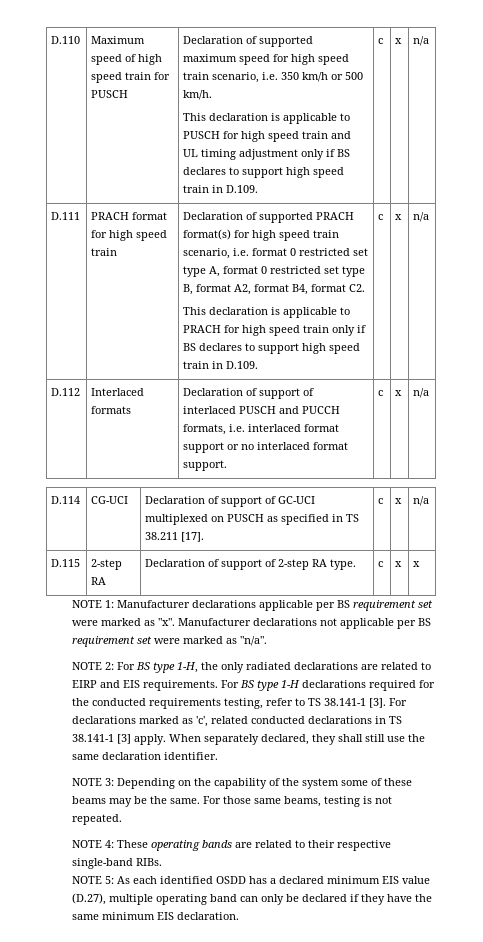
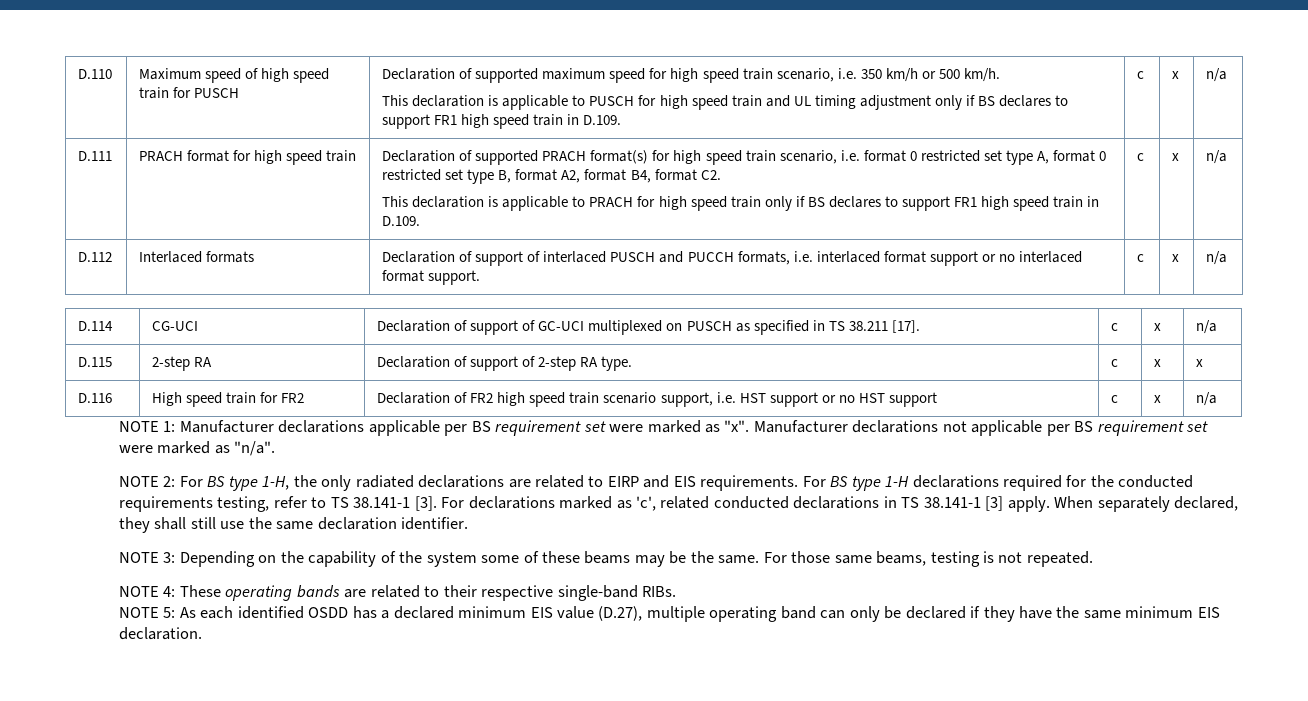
(284, 172) none -> [434,115,458,125] FR1
(300, 348) none -> [953,197,977,207] FR1
(421, 564) none -> [78,393,113,403] [152,392,305,407] [377,392,937,407] [1111,395,1119,403] [1154,395,1162,403] [1196,392,1218,406] // D.116 | High speed train for FR2 | Declaration of FR2 high speed train scenario support, i.e. HST support or no HST support | c | x | n/a

